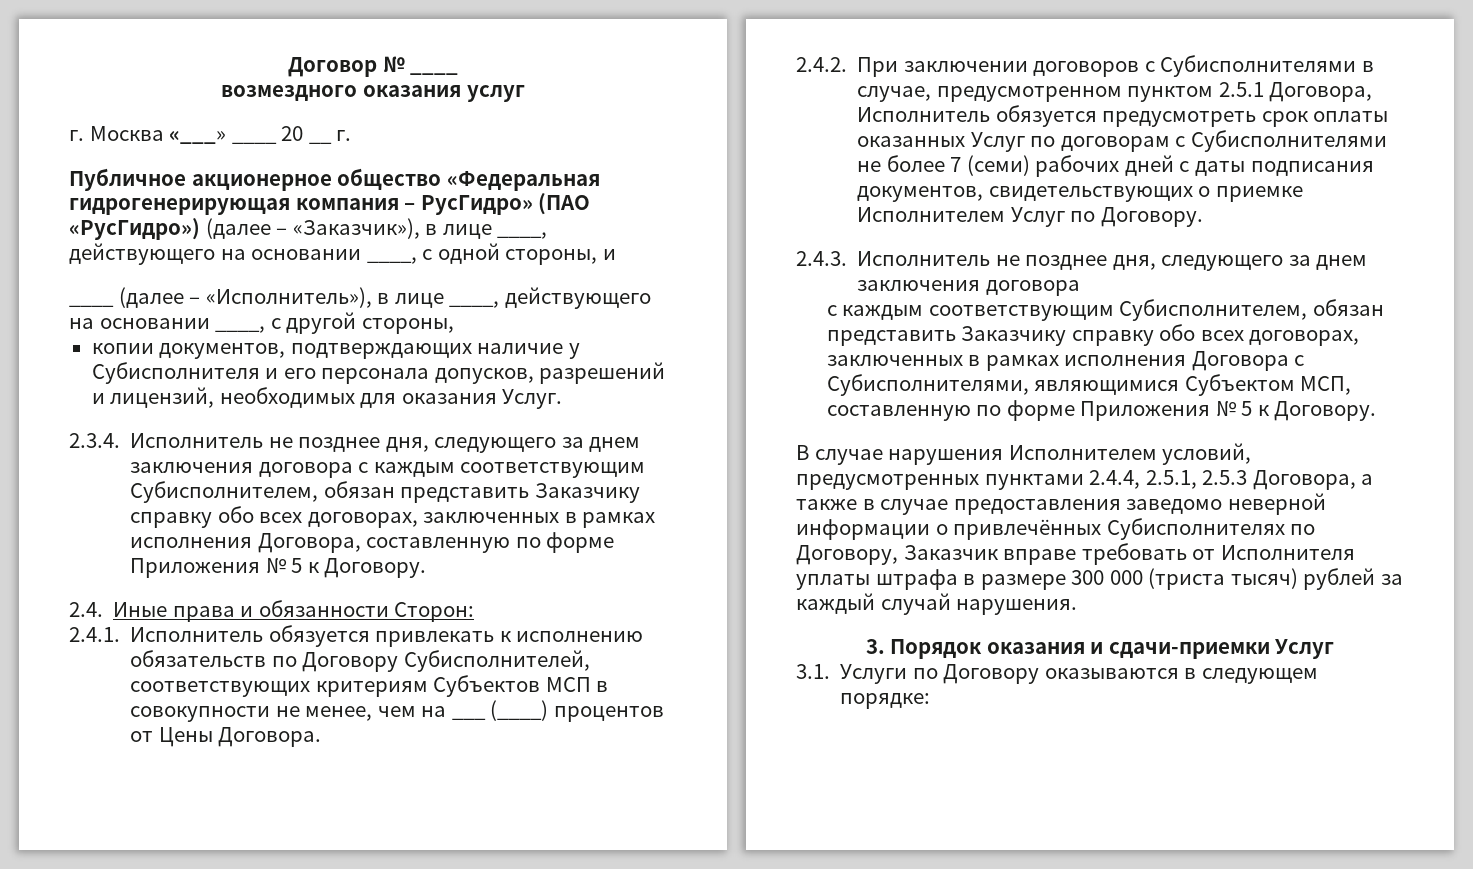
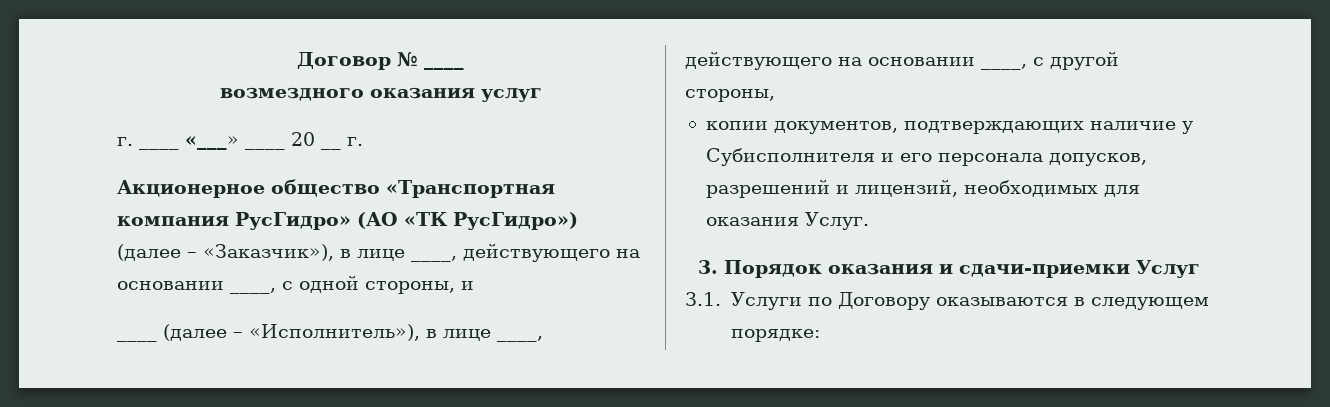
[89,126,164,141] Москва -> [139,146,179,150] ____
[69,168,600,191] [69,193,591,215] [69,218,200,240] Публичное акционерное общество «Федеральная гидрогенерирующая компания – РусГидро» (ПАО «РусГидро») -> [117,179,555,198] [117,212,578,230] Акционерное общество «Транспортная компания РусГидро» (АО «ТК РусГидро»)
[69,433,641,453] [130,462,646,478] [130,481,640,503] [130,506,656,528] [130,532,615,553] [130,558,427,578] [69,600,475,622] [69,625,644,647] [130,650,590,672] [130,675,609,697] [130,706,447,722] [451,700,664,722] [130,727,322,747] [796,55,1374,77] [857,82,1373,102] [857,105,1389,127] [857,130,1387,152] [857,155,1374,177] [857,186,1303,202] [857,207,1203,227] [796,251,1368,271] [857,280,1080,296] [826,299,1384,321] [826,324,1360,346] [826,351,1305,371] [826,374,1352,396] [826,400,1377,421] [796,443,1252,465] [796,470,1374,490] [796,493,1326,515] [796,518,1316,540] [796,543,1355,565] [796,568,1403,590] [796,593,1078,615] // 2.3.4. Исполнитель не позднее дня, следующего за днем заключения договора с каждым соответствующим Субисполнителем, обязан представить Заказчику справку обо всех договорах, заключенных в рамках исполнения Договора, составленную по форме Приложения № 5 к Договору. // 2.4. Иные права и обязанности Сторон: // 2.4.1. Исполнитель обязуется привлекать к исполнению обязательств по Договору Субисполнителей, соответствующих критериям Субъектов МСП в совокупности не менее, чем на ___ (____) процентов от Цены Договора. // 2.4.2. При заключении договоров с Субисполнителями в случае, предусмотренном пунктом 2.5.1 Договора, Исполнитель обязуется предусмотреть срок оплаты оказанных Услуг по договорам с Субисполнителями не более 7 (семи) рабочих дней с даты подписания документов, свидетельствующих о приемке Исполнителем Услуг по Договору. // 2.4.3. Исполнитель не позднее дня, следующего за днем заключения договора // с каждым соответствующим Субисполнителем, обязан представить Заказчику справку обо всех договорах, заключенных в рамках исполнения Договора с Субисполнителями, являющимися Субъектом МСП, составленную по форме Приложения № 5 к Договору. // В случае нарушения Исполнителем условий, предусмотренных пунктами 2.4.4, 2.5.1, 2.5.3 Договора, а также в случае предоставления заведомо неверной информации о привлечённых Субисполнителях по Договору, Заказчик вправе требовать от Исполнителя уплаты штрафа в размере 300 000 (триста тысяч) рублей за каждый случай нарушения. -> (869, 221) none

